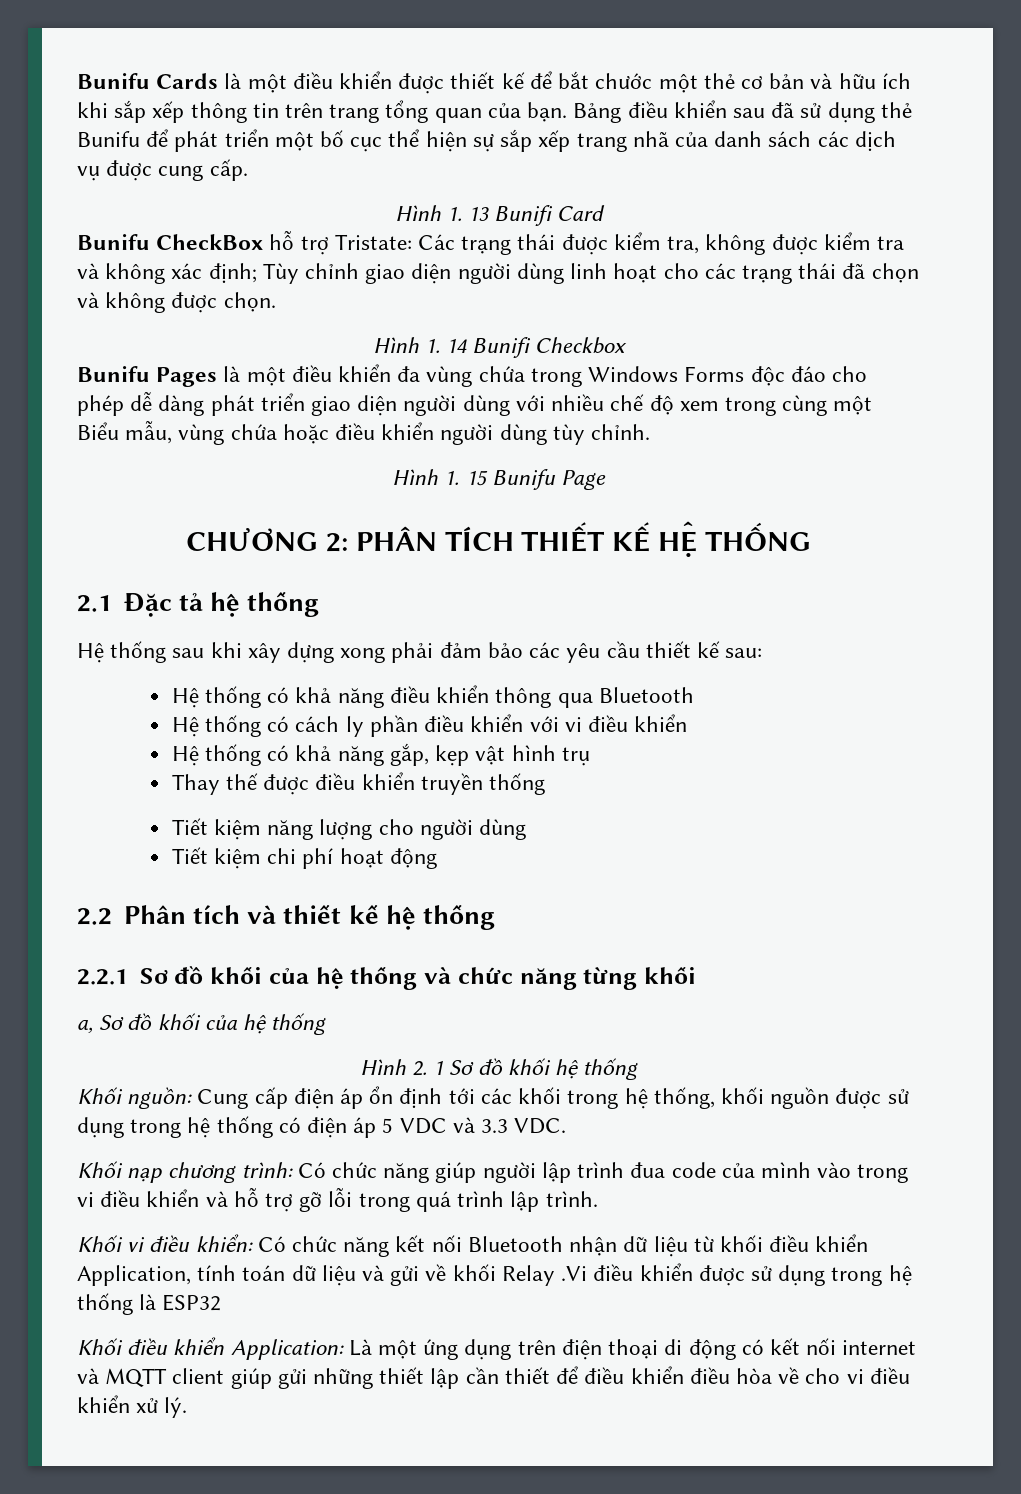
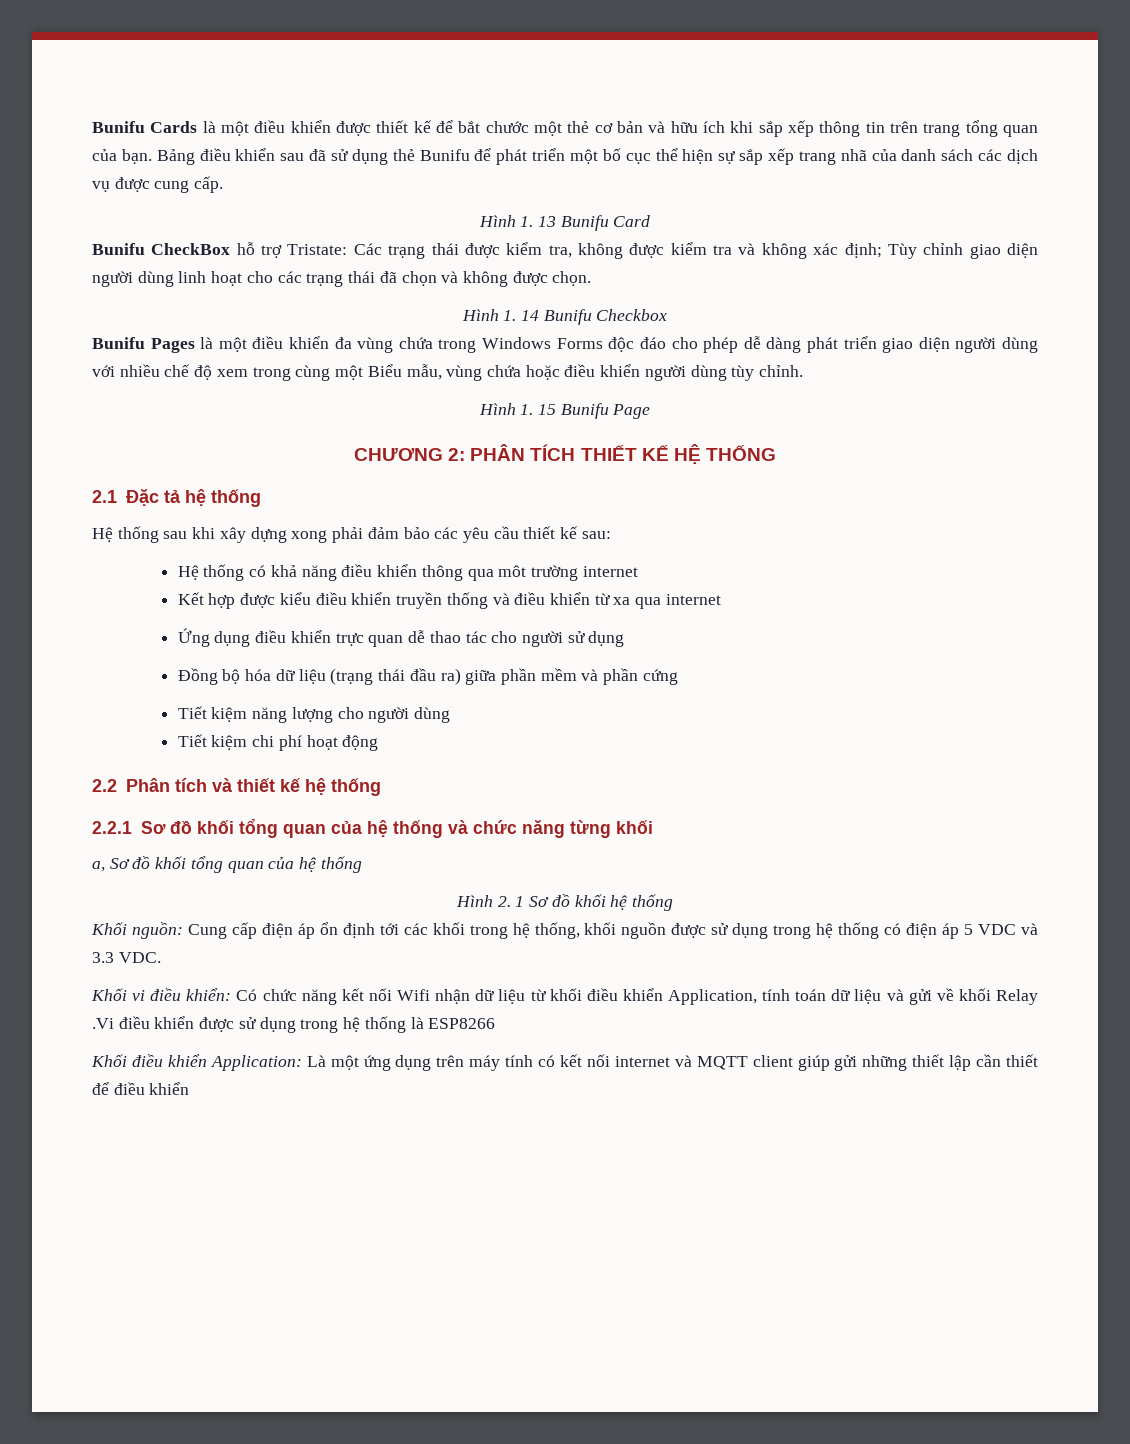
[494,205,554,226] Bunifi -> [560,215,609,231] Bunifu
[472,337,532,358] Bunifi -> [543,309,592,325] Bunifu
[598,687,694,703] [171,714,688,737] [171,743,590,766] [171,772,546,795] Bluetooth // Hệ thống có cách ly phần điều khiển với vi điều khiển // Hệ thống có khả năng gắp, kẹp vật hình trụ // Thay thế được điều khiển truyền thống -> [498,565,638,581] [177,592,721,609] [177,628,625,647] [177,668,678,685] môt trường internet // Kết hợp được kiểu điều khiển truyền thống và điều khiển từ xa qua internet // Ứng dụng điều khiển trực quan dễ thao tác cho người sử dụng // Đồng bộ hóa dữ liệu (trạng thái đầu ra) giữa phần mềm và phần cứng
(262, 975) none -> [238,819,326,838] tổng quan
(201, 1021) none -> [190,856,264,873] tổng quan
[77,1161,909,1183] [77,1187,598,1212] // Khối nạp chương trình: Có chức năng giúp người lập trình đua code của mình vào trong vi điều khiển và hỗ trợ gỡ lỗi trong quá trình lập trình. -> (161, 957) none
[467,1236,563,1252] Bluetooth -> [397,989,431,1001] Wifi
[162,1294,222,1311] ESP32 -> [428,1018,496,1029] ESP8266
[561,1339,736,1360] điện thoại di động -> [469,1055,534,1071] máy tính
[689,1367,910,1384] [77,1395,188,1418] điều hòa về cho vi điều khiển xử lý. -> (190, 1088) none

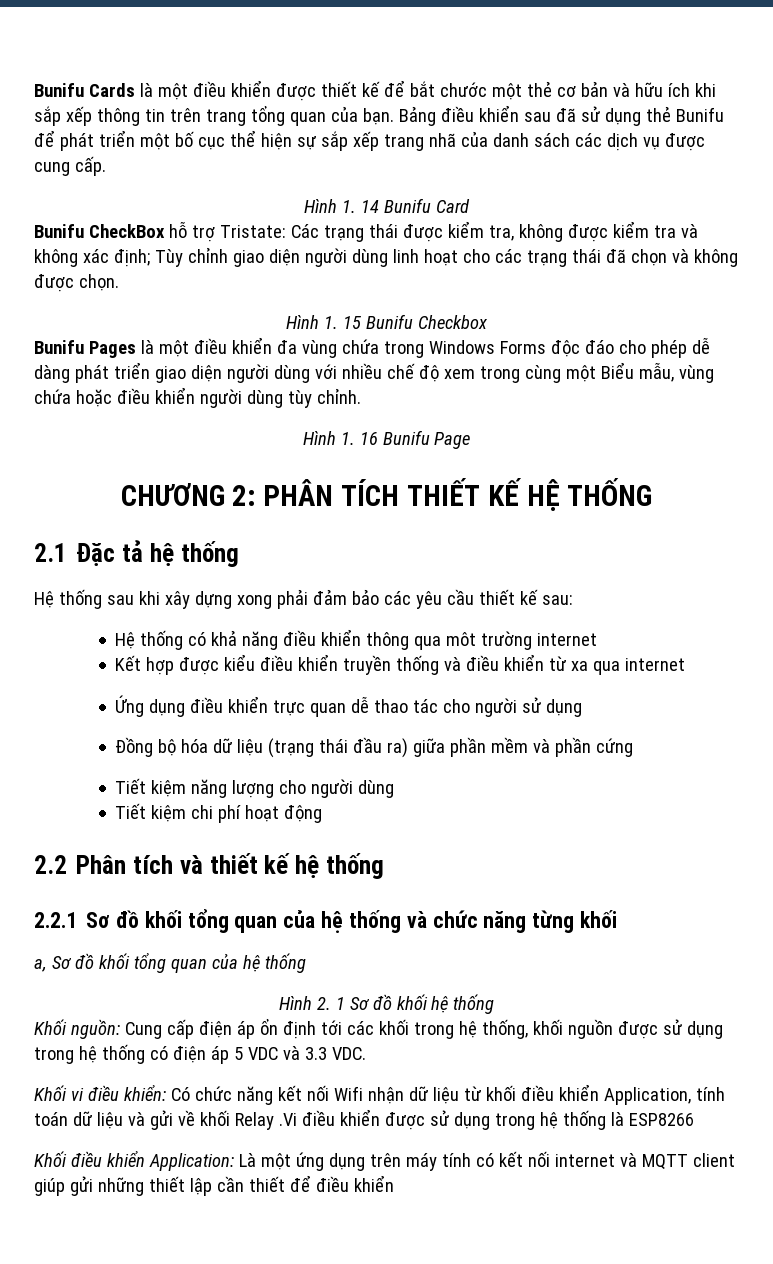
[538,216,556,227] 13 -> [361,200,379,213] 14
[521,310,539,321] 14 -> [343,316,361,329] 15
[538,404,556,415] 15 -> [359,432,378,445] 16

